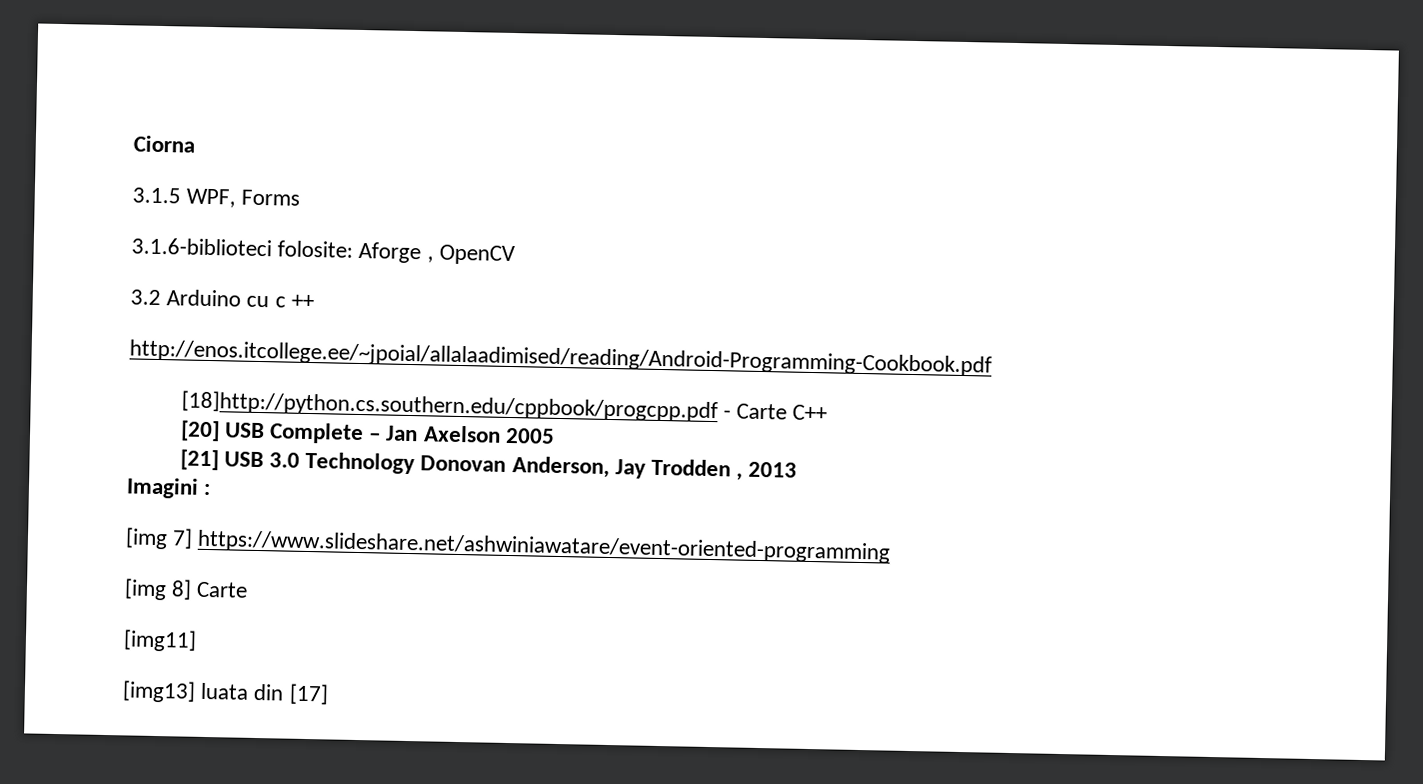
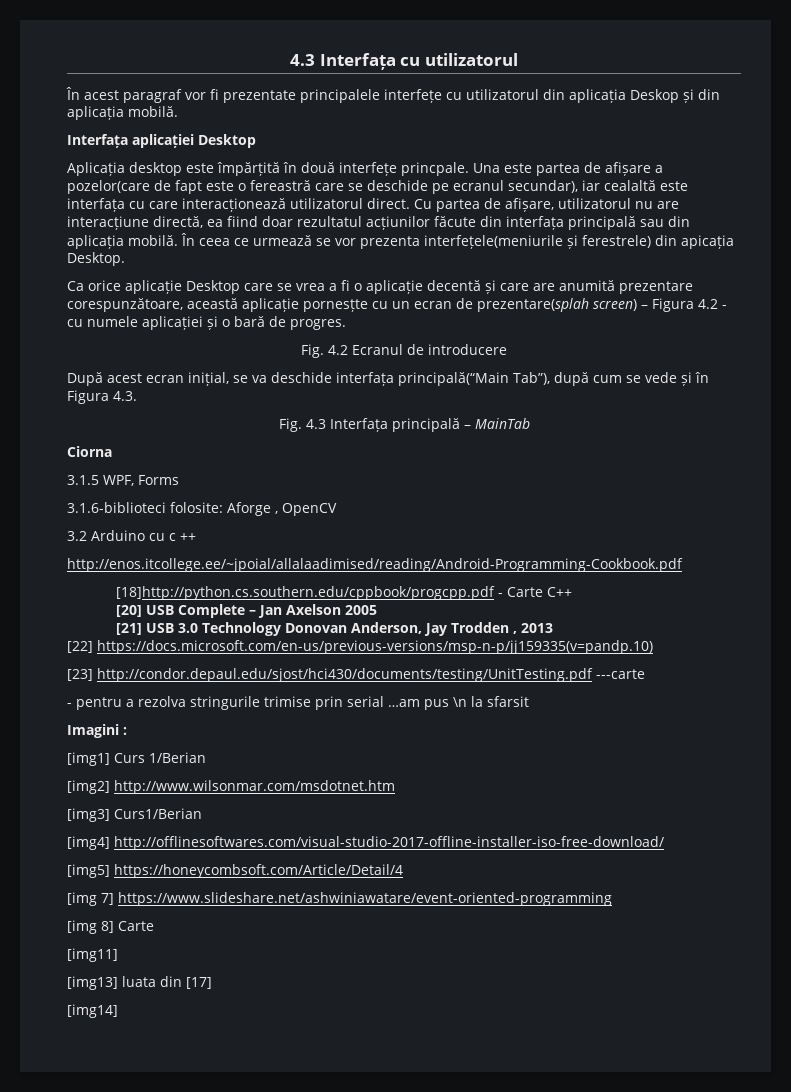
(133, 144) none -> [290,53,518,70] [66,87,720,103] [67,106,178,120] [67,134,256,148] [67,162,663,176] [67,180,688,194] [67,198,679,212] [67,216,690,230] [67,233,734,249] [67,252,125,266] [67,280,693,294] [67,298,727,312] [67,316,346,330] [301,344,507,358] [67,372,709,386] [67,390,137,404] [278,418,530,432] 4.3 Interfața cu utilizatorul // În acest paragraf vor fi prezentate principalele interfețe cu utilizatorul din aplicația Deskop și din aplicația mobilă. // Interfața aplicației Desktop // Aplicația desktop este împărțită în două interfețe princpale. Una este partea de afișare a pozelor(care de fapt este o fereastră care se deschide pe ecranul secundar), iar cealaltă este interfața cu care interacționează utilizatorul direct. Cu partea de afișare, utilizatorul nu are interacțiune directă, ea fiind doar rezultatul acțiunilor făcute din interfața principală sau din aplicația mobilă. În ceea ce urmează se vor prezenta interfețele(meniurile și ferestrele) din apicația Desktop. // Ca orice aplicație Desktop care se vrea a fi o aplicație decentă și care are anumită prezentare corespunzătoare, această aplicație pornesțte cu un ecran de prezentare(splah screen) – Figura 4.2 - cu numele aplicației și o bară de progres. // Fig. 4.2 Ecranul de introducere // După acest ecran inițial, se va deschide interfața principală(“Main Tab”), după cum se vede și în Figura 4.3. // Fig. 4.3 Interfața principală – MainTab //
[126,477,212,499] Imagini : -> [67,640,653,654] [67,668,645,682] [67,696,529,710] [67,724,127,738] [67,752,206,766] [67,780,395,794] [67,808,202,822] [67,836,664,850] [67,864,403,878] [22] https://docs.microsoft.com/en-us/previous-versions/msp-n-p/jj159335(v=pandp.10) // [23] http://condor.depaul.edu/sjost/hci430/documents/testing/UnitTesting.pdf ---carte // - pentru a rezolva stringurile trimise prin serial …am pus \n la sfarsit // Imagini : // [img1] Curs 1/Berian // [img2] http://www.wilsonmar.com/msdotnet.htm // [img3] Curs1/Berian // [img4] http://offlinesoftwares.com/visual-studio-2017-offline-installer-iso-free-download/ // [img5] https://honeycombsoft.com/Article/Detail/4
(329, 694) none -> [67,1004,118,1018] // [img14]

